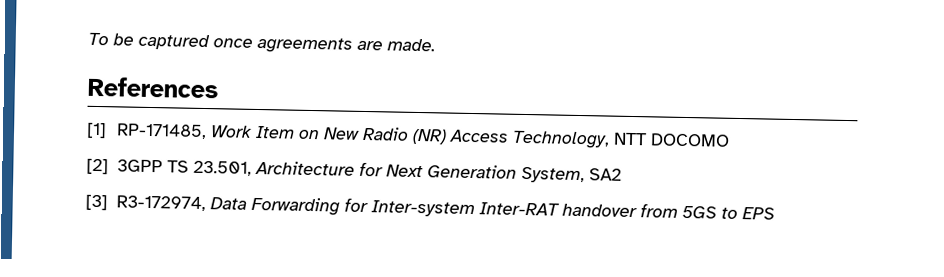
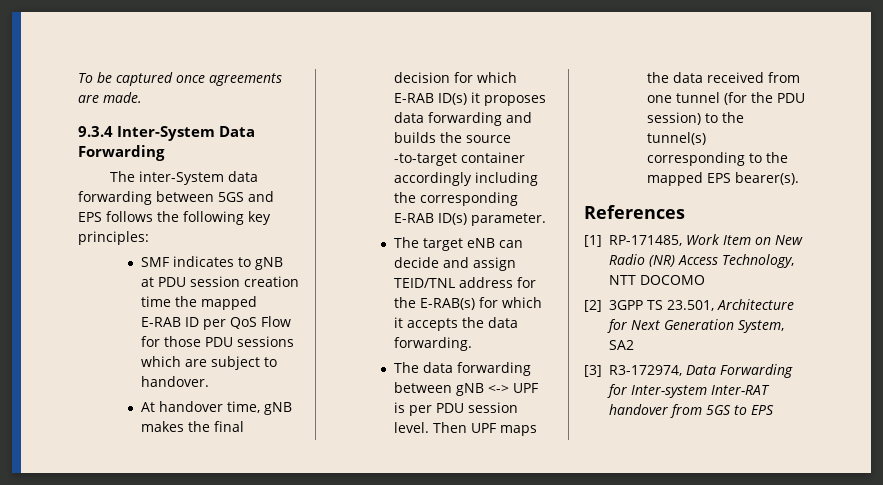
(436, 45) none -> [78,126,256,141] [78,145,165,161] [109,171,258,185] [78,191,274,205] [78,211,271,225] [78,231,149,245] [140,256,283,270] [140,276,299,287] [140,296,257,310] [140,316,291,330] [140,336,294,347] [140,356,277,370] [140,376,209,387] [140,401,292,415] [140,421,244,432] [393,72,517,83] [393,92,546,106] [393,112,532,126] [393,132,511,143] [393,152,525,166] [393,172,538,186] [393,192,518,206] [393,213,546,226] [393,237,523,251] [393,257,516,271] [393,277,536,288] [393,297,542,310] [393,317,518,331] [393,337,472,351] [393,362,531,376] [393,382,538,396] [393,402,518,416] [393,422,537,436] [646,72,800,83] [646,92,805,105] [646,112,744,125] [646,132,706,145] [646,152,788,166] [646,172,799,186] // 9.3.4 Inter-System Data Forwarding // The inter-System data forwarding between 5GS and EPS follows the following key principles: // SMF indicates to gNB at PDU session creation time the mapped E-RAB ID per QoS Flow for those PDU sessions which are subject to handover. // At handover time, gNB makes the final decision for which E-RAB ID(s) it proposes data forwarding and builds the source -to-target container accordingly including the corresponding E-RAB ID(s) parameter. // The target eNB can decide and assign TEID/TNL address for the E-RAB(s) for which it accepts the data forwarding. // The data forwarding between gNB <-> UPF is per PDU session level. Then UPF maps the data received from one tunnel (for the PDU session) to the tunnel(s) corresponding to the mapped EPS bearer(s).

